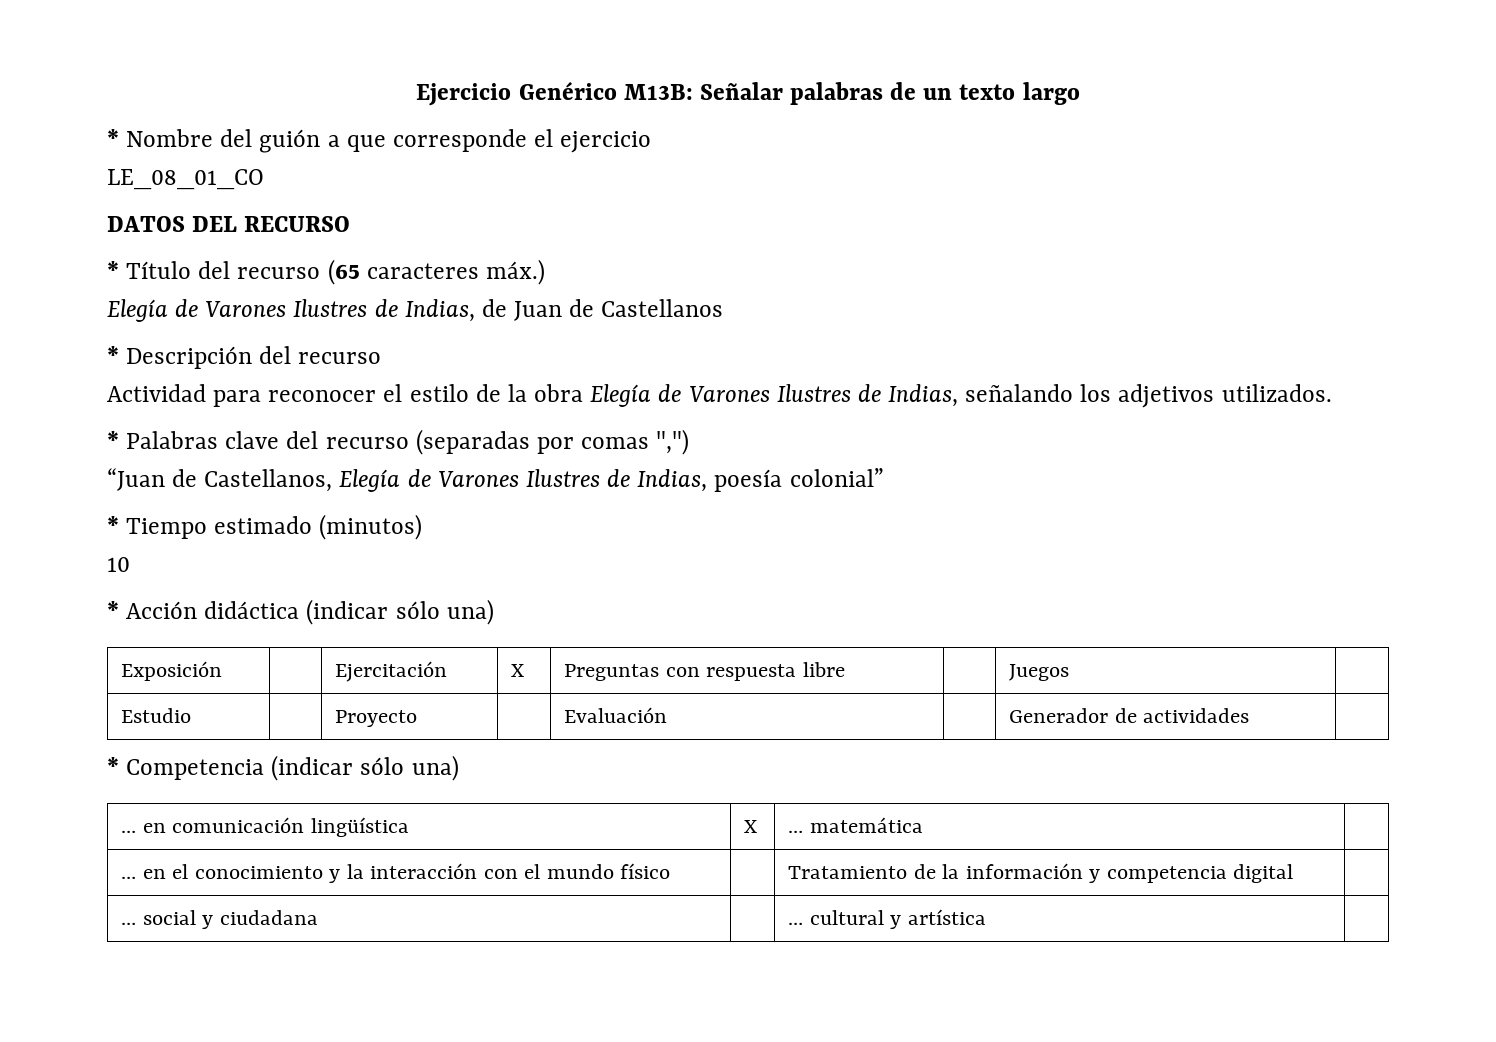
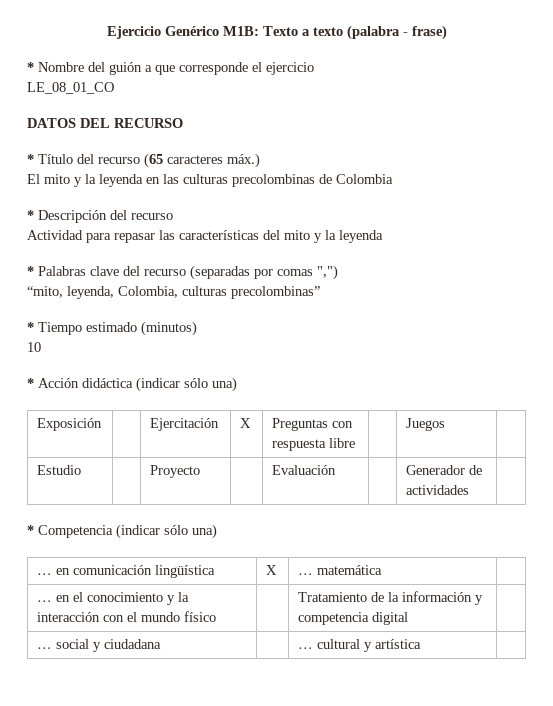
[623,82,1080,105] M13B: Señalar palabras de un texto largo -> [222,25,447,40] M1B: Texto a texto (palabra - frase)
[107,299,724,322] Elegía de Varones Ilustres de Indias, de Juan de Castellanos -> [27,174,393,187] El mito y la leyenda en las culturas precolombinas de Colombia
[268,384,1332,408] reconocer el estilo de la obra Elegía de Varones Ilustres de Indias, señalando los adjetivos utilizados. -> [114,230,383,243] repasar las características del mito y la leyenda
[107,468,884,492] “Juan de Castellanos, Elegía de Varones Ilustres de Indias, poesía colonial” -> [27,286,320,299] “mito, leyenda, Colombia, culturas precolombinas”

